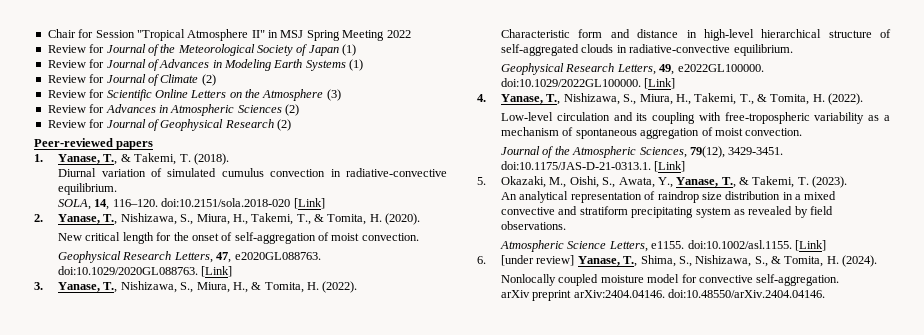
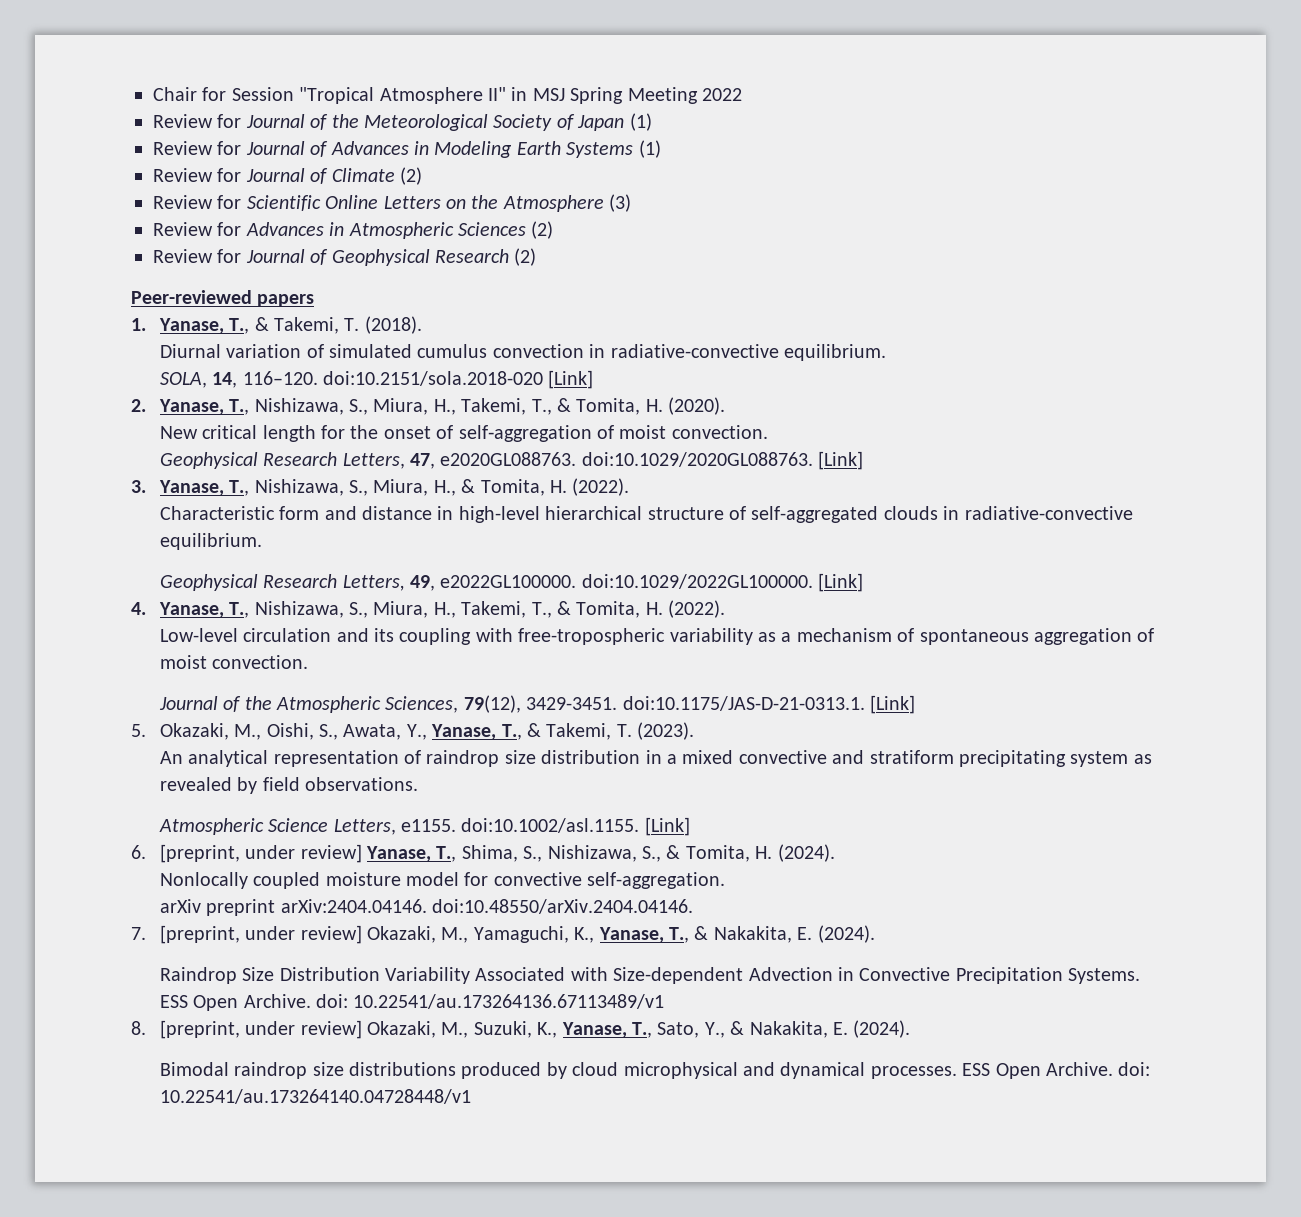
[501,255,535,266] [under -> [159,844,296,863] [preprint, under
(826, 293) none -> [131,925,875,944] [159,967,1141,984] [159,994,665,1011] [131,1020,911,1039] [159,1062,1151,1079] [159,1089,471,1104] // 7. [preprint, under review] Okazaki, M., Yamaguchi, K., Yanase, T., & Nakakita, E. (2024). // Raindrop Size Distribution Variability Associated with Size-dependent Advection in Convective Precipitation Systems. ESS Open Archive. doi: 10.22541/au.173264136.67113489/v1 // 8. [preprint, under review] Okazaki, M., Suzuki, K., Yanase, T., Sato, Y., & Nakakita, E. (2024). // Bimodal raindrop size distributions produced by cloud microphysical and dynamical processes. ESS Open Archive. doi: 10.22541/au.173264140.04728448/v1

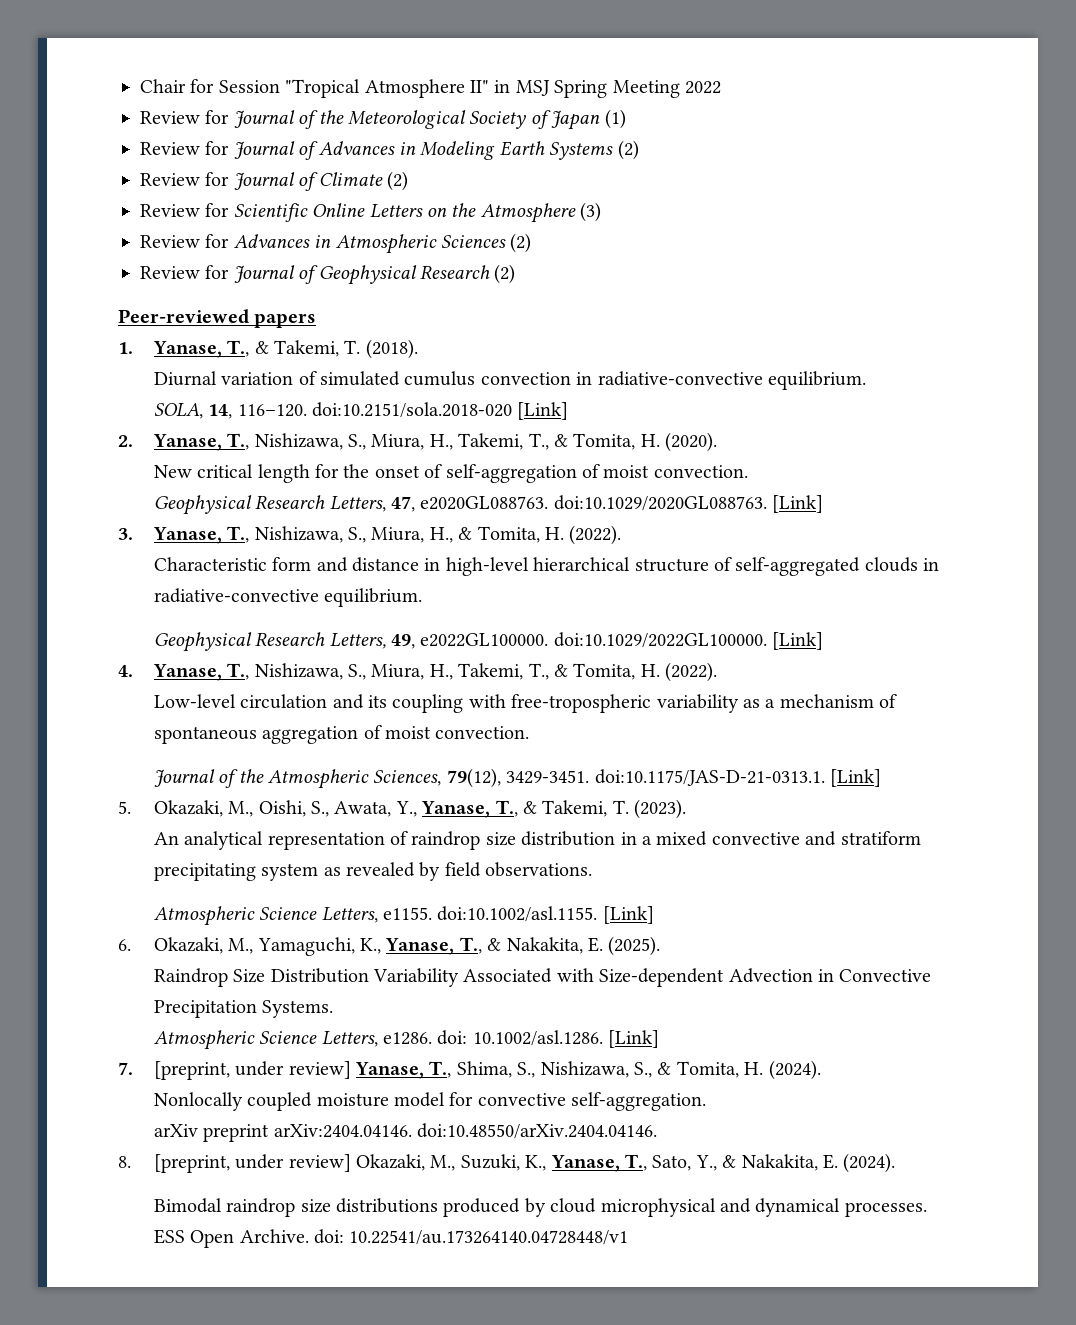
[638,140,661,158] (1) -> [617,140,639,160] (2)
(146, 852) none -> [153,936,661,956] [153,968,932,987] [153,1000,334,1018] [153,1030,660,1050] [118,1062,133,1075] Okazaki, M., Yamaguchi, K., Yanase, T., & Nakakita, E. (2025). // Raindrop Size Distribution Variability Associated with Size-dependent Advection in Convective Precipitation Systems. // Atmospheric Science Letters, e1286. doi: 10.1002/asl.1286. [Link] // 7.
[131,925,875,944] [159,967,1141,984] [159,994,665,1011] // 7. [preprint, under review] Okazaki, M., Yamaguchi, K., Yanase, T., & Nakakita, E. (2024). // Raindrop Size Distribution Variability Associated with Size-dependent Advection in Convective Precipitation Systems. ESS Open Archive. doi: 10.22541/au.173264136.67113489/v1 -> (657, 1131) none

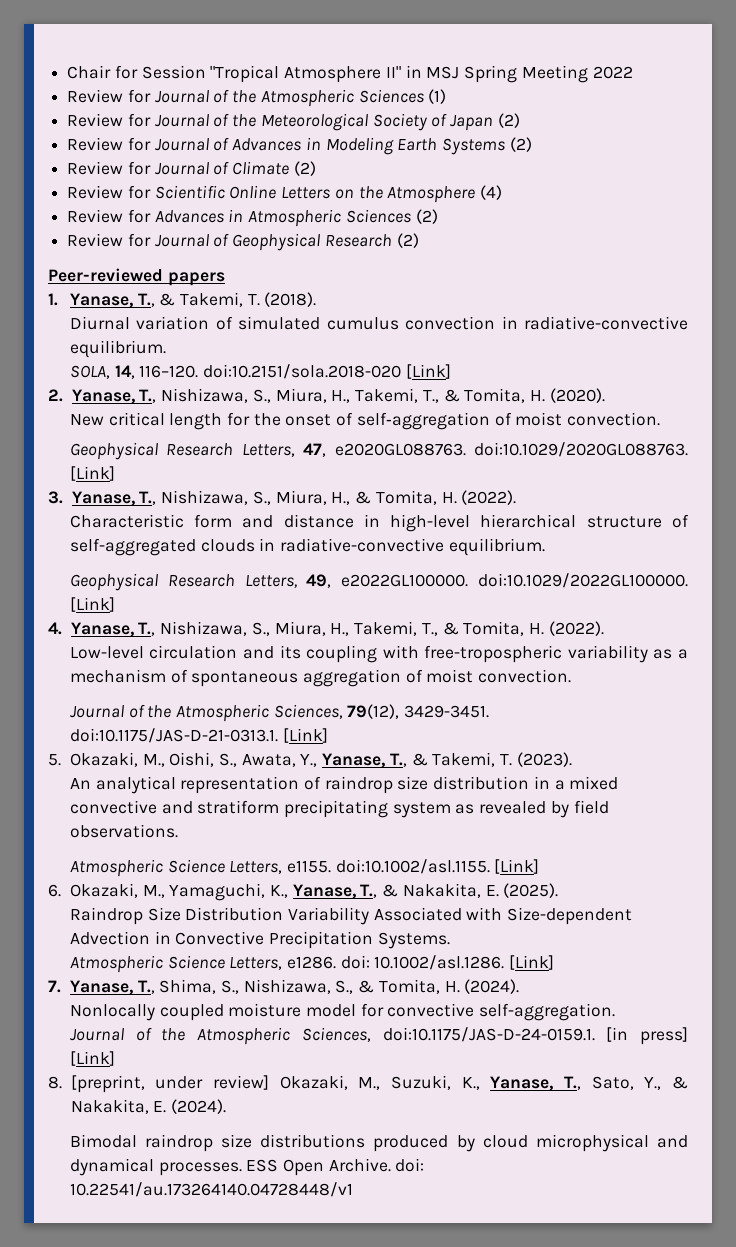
(721, 87) none -> [67,89,447,107] // Review for Journal of the Atmospheric Sciences (1)
[604,109,626,129] (1) -> [497,113,520,128] (2)
[580,202,602,222] (3) -> [480,185,503,200] (4)
[153,1061,351,1080] [preprint, under review] -> (61, 986) none
[153,1123,657,1142] arXiv preprint arXiv:2404.04146. doi:10.48550/arXiv.2404.04146. -> [69,1027,688,1045] [69,1051,115,1066] Journal of the Atmospheric Sciences, doi:10.1175/JAS-D-24-0159.1. [in press] [Link]

